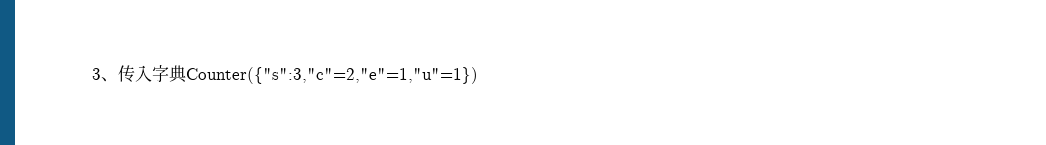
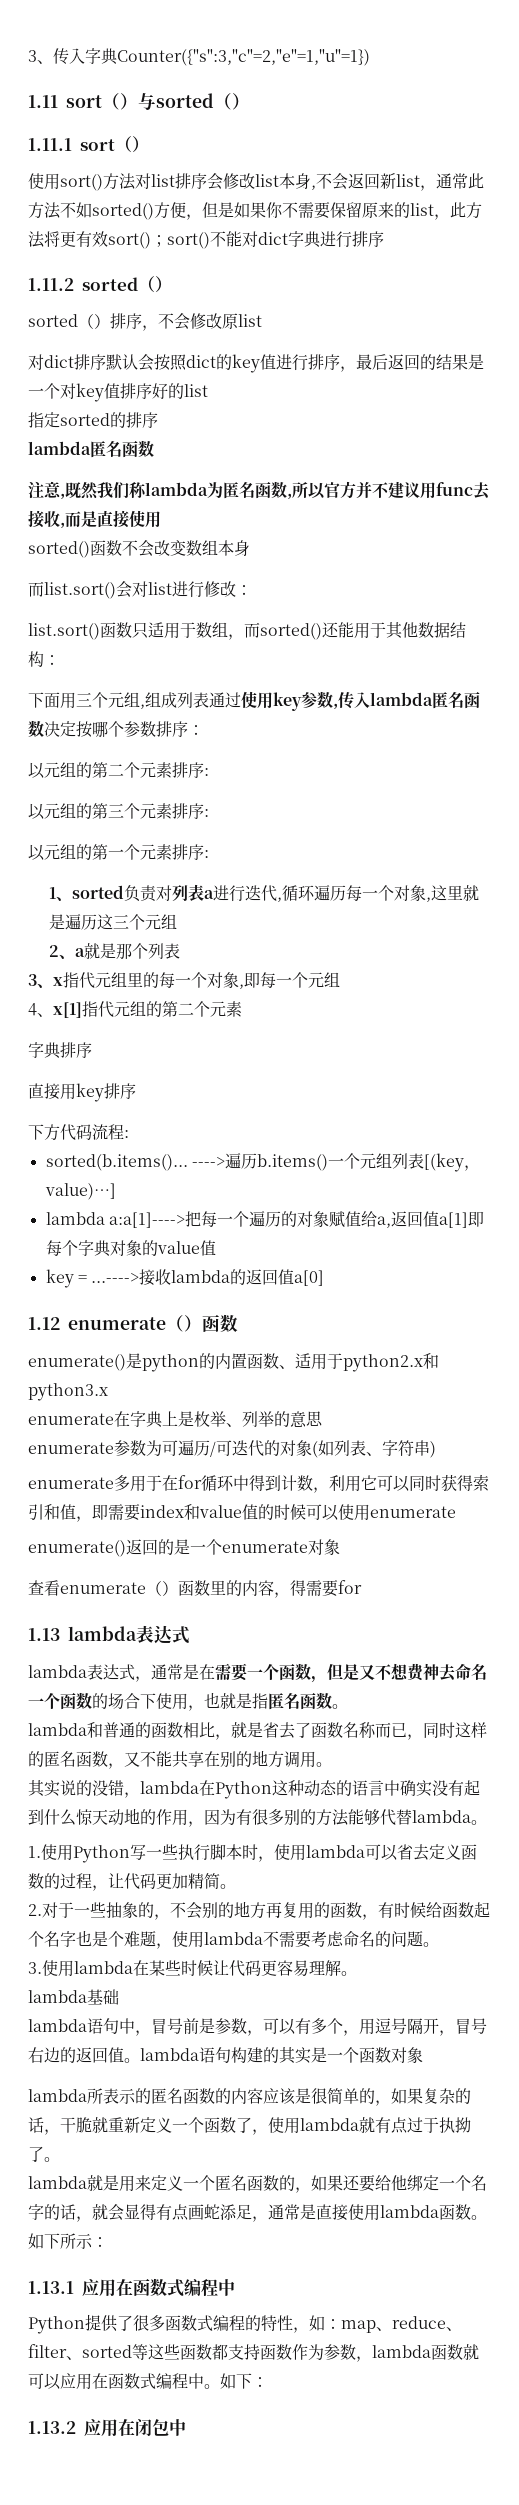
(478, 75) none -> [28,93,250,110] [28,136,149,153] [28,173,484,191] [28,202,482,220] [28,231,384,249] [28,276,172,293] [28,313,262,331] [28,354,484,373] [28,383,208,402] [28,412,158,428] [28,440,154,458] [28,481,490,500] [28,510,161,528] [28,540,250,558] [28,581,252,599] [28,622,466,640] [28,651,60,667] [28,691,480,711] [28,720,204,738] [28,762,209,779] [28,803,209,820] [28,844,209,861] [48,884,479,902] [48,914,177,930] [48,943,180,960] [28,972,340,989] [28,1001,242,1018] [28,1042,92,1059] [28,1083,136,1102] [28,1124,129,1141] [45,1153,480,1172] [44,1183,116,1200] [45,1211,484,1228] [45,1240,216,1257] [45,1269,325,1288] [28,1314,238,1333] [28,1353,439,1372] [28,1383,108,1401] [28,1411,323,1428] [28,1440,436,1458] [28,1474,489,1493] [28,1504,456,1522] [28,1539,340,1557] [28,1580,362,1598] [28,1625,190,1644] [28,1663,487,1683] [28,1692,348,1711] [28,1722,487,1740] [28,1750,332,1769] [28,1780,480,1799] [28,1808,487,1827] [28,1844,477,1863] [28,1873,236,1891] [28,1901,490,1920] [28,1930,439,1949] [28,1960,357,1977] [28,1989,119,2005] [28,2018,487,2036] [28,2047,423,2064] [28,2088,471,2106] [28,2117,471,2135] [28,2146,60,2162] [28,2175,487,2193] [28,2204,487,2222] [28,2233,108,2249] [28,2278,235,2297] [28,2314,462,2334] [28,2344,479,2362] [28,2373,268,2390] [28,2418,186,2437] // 1.11 sort（）与sorted（） // 1.11.1 sort（） // 使用sort()方法对list排序会修改list本身,不会返回新list，通常此方法不如sorted()方便，但是如果你不需要保留原来的list，此方法将更有效sort()；sort()不能对dict字典进行排序 // 1.11.2 sorted（） // sorted（）排序，不会修改原list // 对dict排序默认会按照dict的key值进行排序，最后返回的结果是一个对key值排序好的list // 指定sorted的排序 // lambda匿名函数 // 注意,既然我们称lambda为匿名函数,所以官方并不建议用func去接收,而是直接使用 // sorted()函数不会改变数组本身 // 而list.sort()会对list进行修改： // list.sort()函数只适用于数组，而sorted()还能用于其他数据结构： // 下面用三个元组,组成列表通过使用key参数,传入lambda匿名函数决定按哪个参数排序： // 以元组的第二个元素排序: // 以元组的第三个元素排序: // 以元组的第一个元素排序: // 1、sorted负责对列表a进行迭代,循环遍历每一个对象,这里就是遍历这三个元组 // 2、a就是那个列表 // 3、x指代元组里的每一个对象,即每一个元组 // 4、x[1]指代元组的第二个元素 // 字典排序 // 直接用key排序 // 下方代码流程: // sorted(b.items()... ---->遍历b.items()一个元组列表[(key，value)…] // lambda a:a[1]---->把每一个遍历的对象赋值给a,返回值a[1]即每个字典对象的value值 // key = ...---->接收lambda的返回值a[0] // 1.12 enumerate（）函数 // enumerate()是python的内置函数、适用于python2.x和python3.x // enumerate在字典上是枚举、列举的意思 // enumerate参数为可遍历/可迭代的对象(如列表、字符串) // enumerate多用于在for循环中得到计数，利用它可以同时获得索引和值，即需要index和value值的时候可以使用enumerate // enumerate()返回的是一个enumerate对象 // 查看enumerate（）函数里的内容，得需要for // 1.13 lambda表达式 // lambda表达式，通常是在需要一个函数，但是又不想费神去命名一个函数的场合下使用，也就是指匿名函数。 // lambda和普通的函数相比，就是省去了函数名称而已，同时这样的匿名函数，又不能共享在别的地方调用。 // 其实说的没错，lambda在Python这种动态的语言中确实没有起到什么惊天动地的作用，因为有很多别的方法能够代替lambda。 // 1.使用Python写一些执行脚本时，使用lambda可以省去定义函数的过程，让代码更加精简。 // 2.对于一些抽象的，不会别的地方再复用的函数，有时候给函数起个名字也是个难题，使用lambda不需要考虑命名的问题。 // 3.使用lambda在某些时候让代码更容易理解。 // lambda基础 // lambda语句中，冒号前是参数，可以有多个，用逗号隔开，冒号右边的返回值。lambda语句构建的其实是一个函数对象 // lambda所表示的匿名函数的内容应该是很简单的，如果复杂的话，干脆就重新定义一个函数了，使用lambda就有点过于执拗了。 // lambda就是用来定义一个匿名函数的，如果还要给他绑定一个名字的话，就会显得有点画蛇添足，通常是直接使用lambda函数。如下所示： // 1.13.1应用在函数式编程中 // Python提供了很多函数式编程的特性，如：map、reduce、filter、sorted等这些函数都支持函数作为参数，lambda函数就可以应用在函数式编程中。如下： // 1.13.2应用在闭包中

